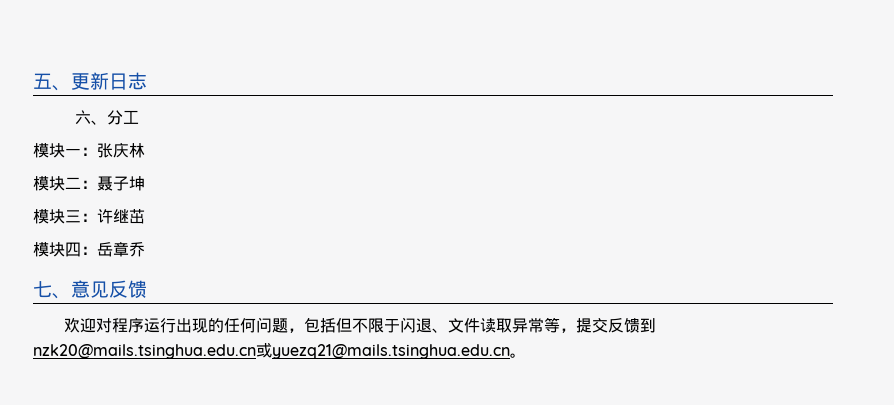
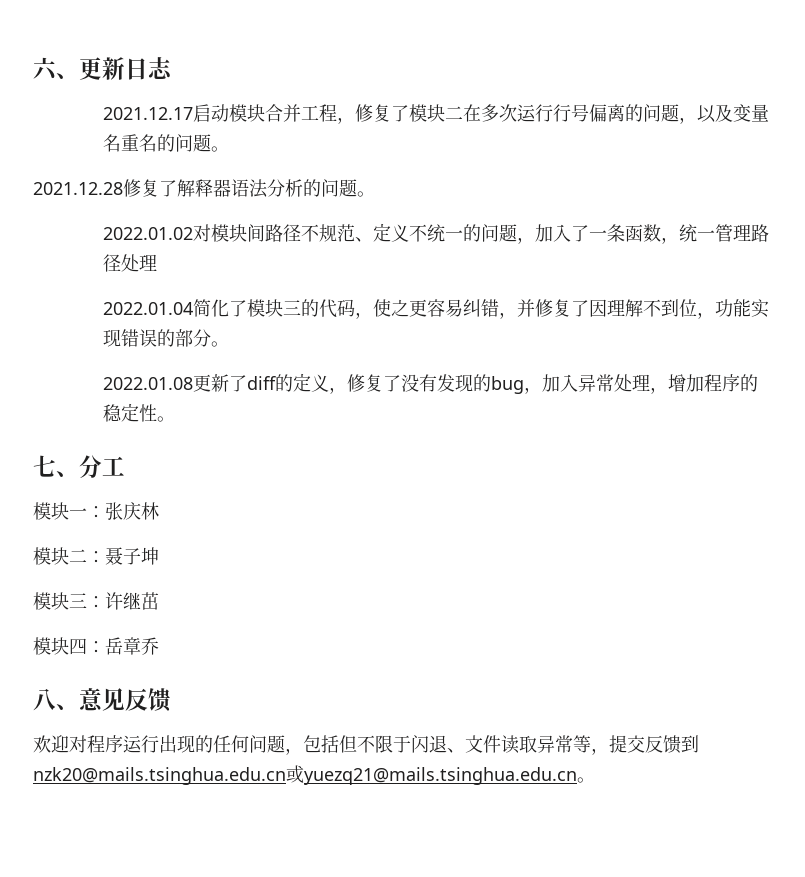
[33,73,52,89] 五 -> [33,57,58,81] 六
[75,110,92,125] 六 -> [103,104,770,124] [103,134,230,152] [33,179,375,198] [103,223,770,244] [103,254,158,272] [103,299,770,319] [103,329,230,347] [103,373,759,394] [103,403,176,422] [33,455,56,477] 2021.12.17启动模块合并工程，修复了模块二在多次运行行号偏离的问题，以及变量名重名的问题。 // 2021.12.28修复了解释器语法分析的问题。 // 2022.01.02对模块间路径不规范、定义不统一的问题，加入了一条函数，统一管理路径处理 // 2022.01.04简化了模块三的代码，使之更容易纠错，并修复了因理解不到位，功能实现错误的部分。 // 2022.01.08更新了diff的定义，修复了没有发现的bug，加入异常处理，增加程序的稳定性。 // 七
[33,281,52,298] 七 -> [33,688,56,711] 八

